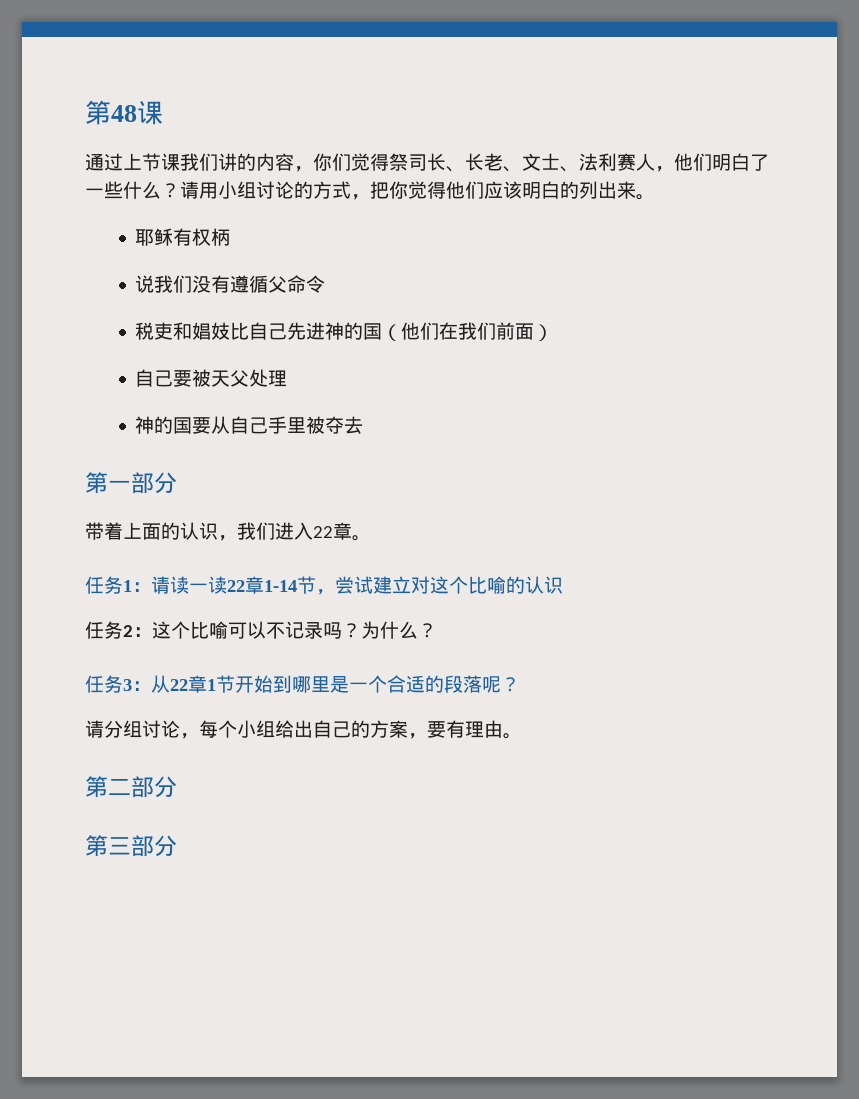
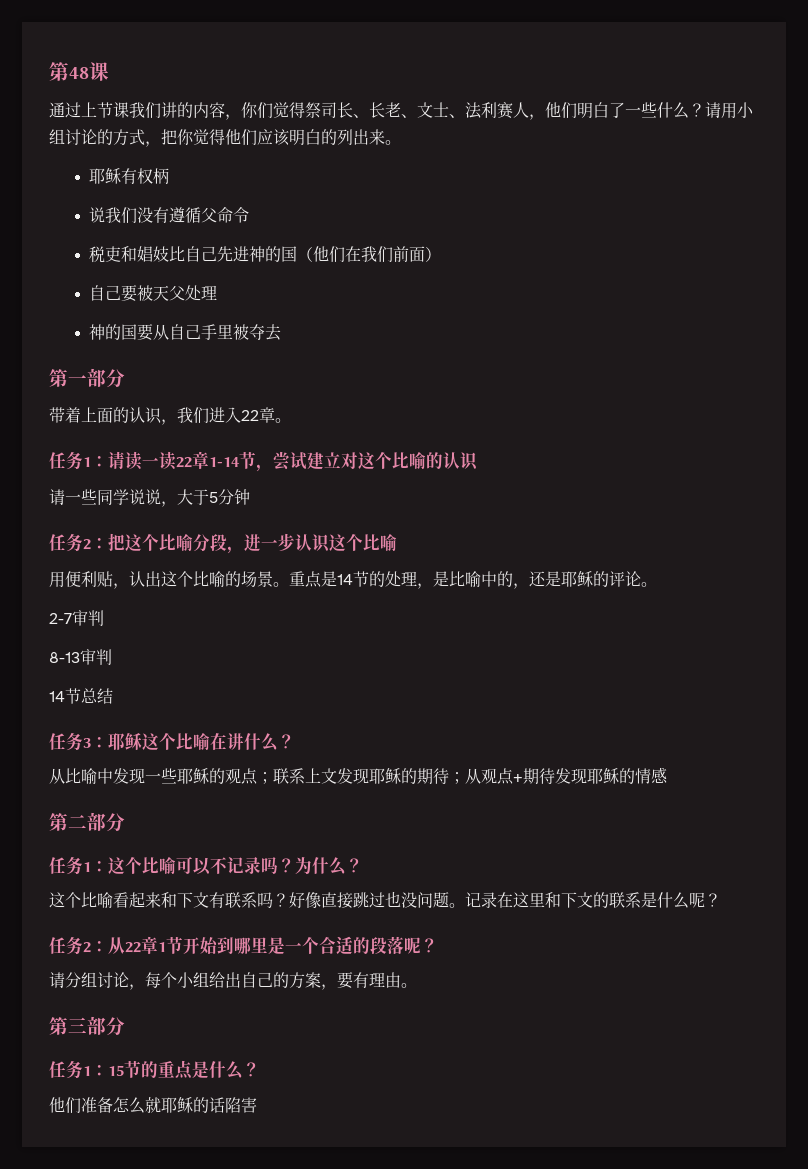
[85,621,133,639] 任务2 -> [49,489,250,507] [49,533,397,554] [49,571,657,589] [49,609,104,627] [49,648,112,666] [49,688,113,704] [49,732,295,751] [49,767,668,785] [49,812,125,832] [49,856,91,875] 请一些同学说说，大于5分钟 // 任务2：把这个比喻分段，进一步认识这个比喻 // 用便利贴，认出这个比喻的场景。重点是14节的处理，是比喻中的，还是耶稣的评论。 // 2-7审判 // 8-13审判 // 14节总结 // 任务3：耶稣这个比喻在讲什么？ // 从比喻中发现一些耶稣的观点；联系上文发现耶稣的期待；从观点+期待发现耶稣的情感 // 第二部分 // 任务1
[85,675,132,693] // 任务3 -> [49,891,721,909] [49,936,91,955] // 这个比喻看起来和下文有联系吗？好像直接跳过也没问题。记录在这里和下文的联系是什么呢？ // 任务2
[108,776,177,798] [85,835,177,857] 二部分 // 第三部分 -> [68,1016,125,1036] [49,1060,260,1080] [49,1097,257,1114] 三部分 // 任务1：15节的重点是什么？ // 他们准备怎么就耶稣的话陷害

